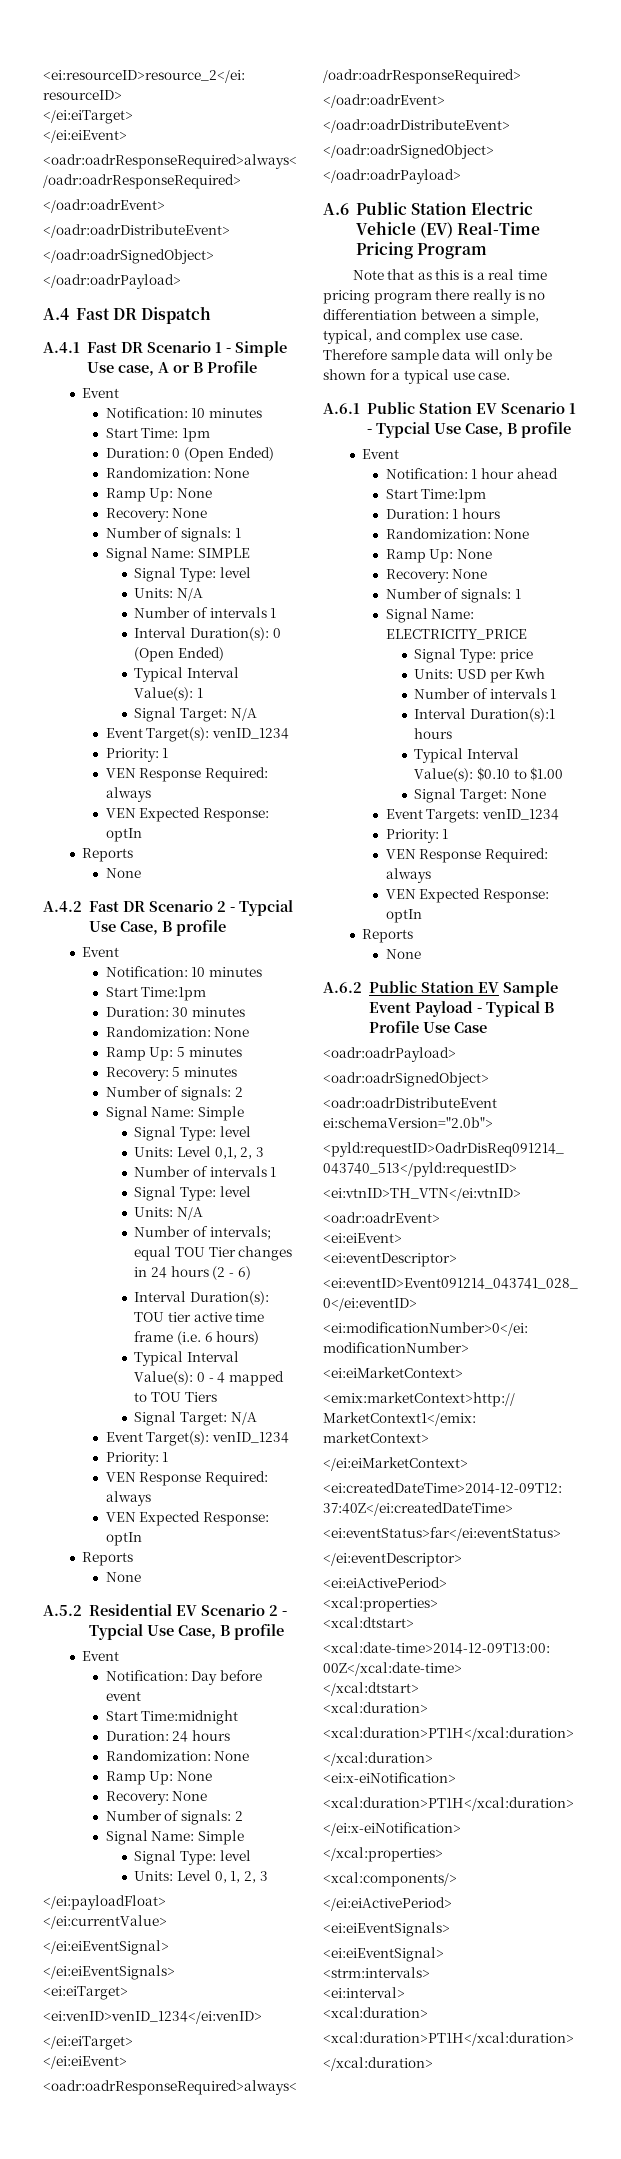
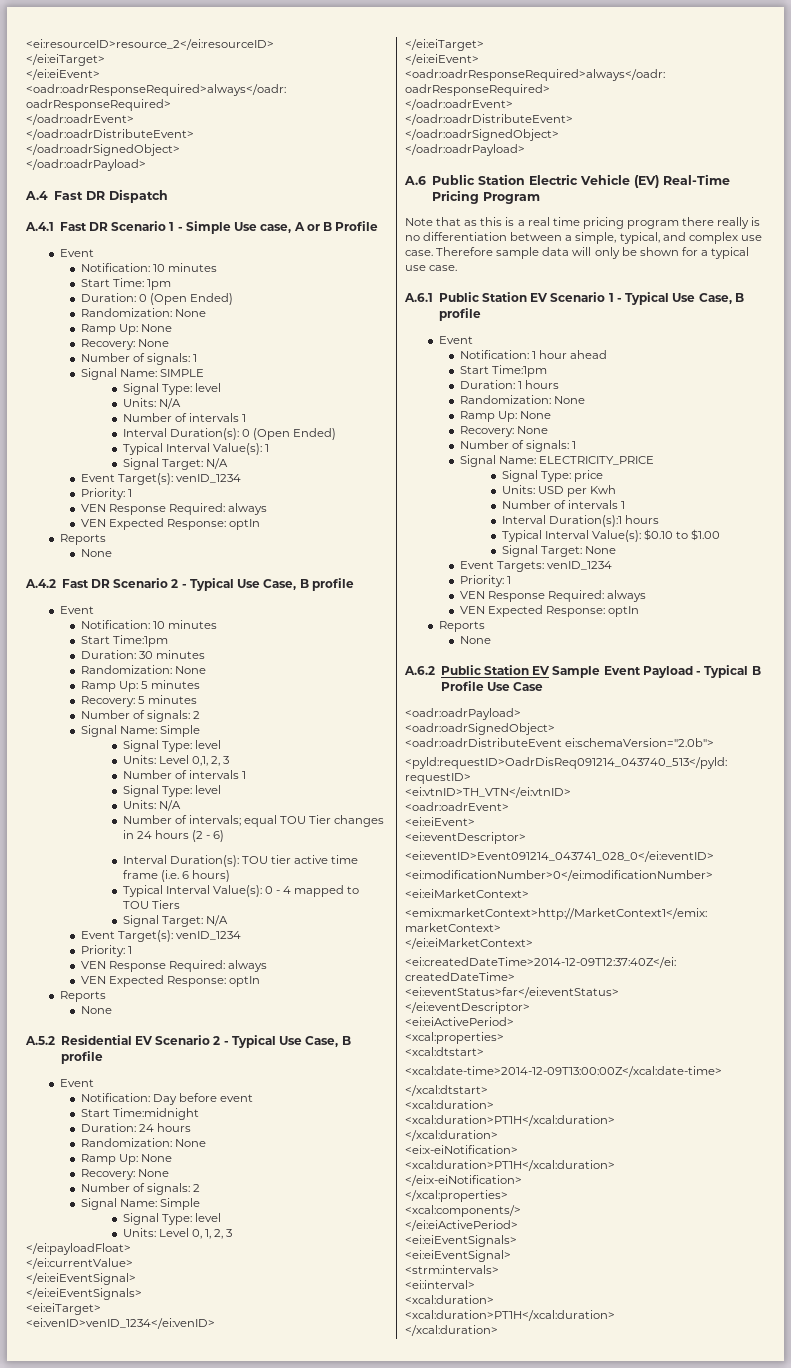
[238,900,293,916] Typcial -> [189,578,234,591] Typical
[88,1624,143,1640] Typcial -> [231,1035,276,1048] Typical
[375,422,430,438] Typcial -> [625,292,670,305] Typical

